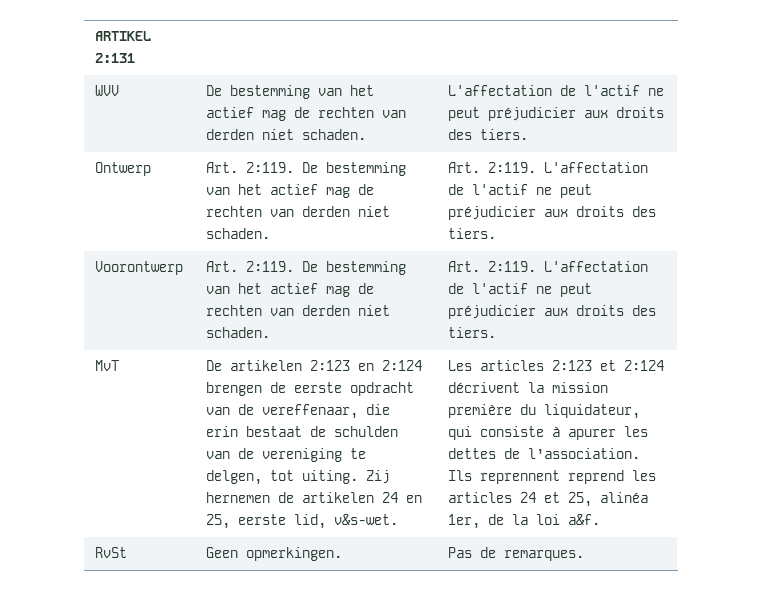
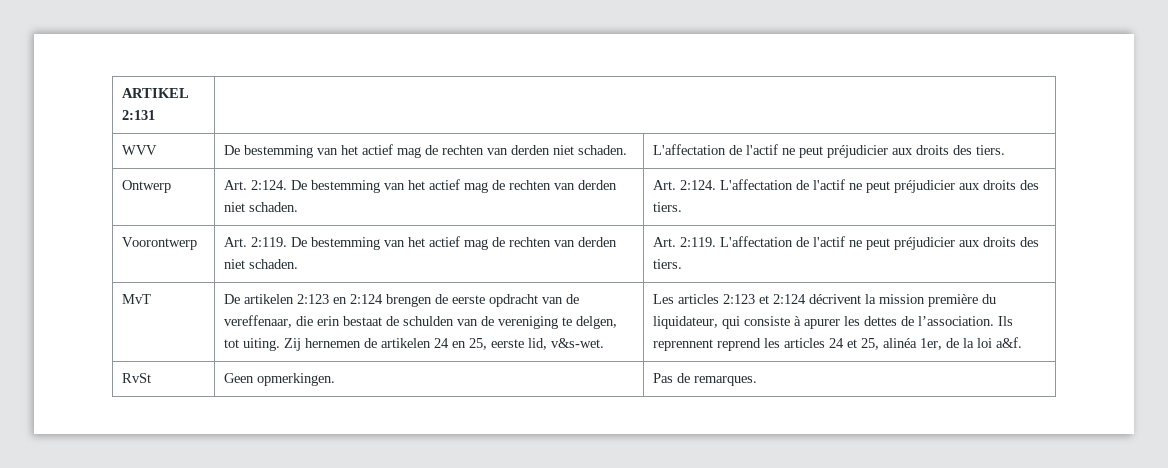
[245,162,294,173] 2:119. -> [250,180,287,190] 2:124.
[487,162,536,173] 2:119. -> [679,180,716,190] 2:124.

